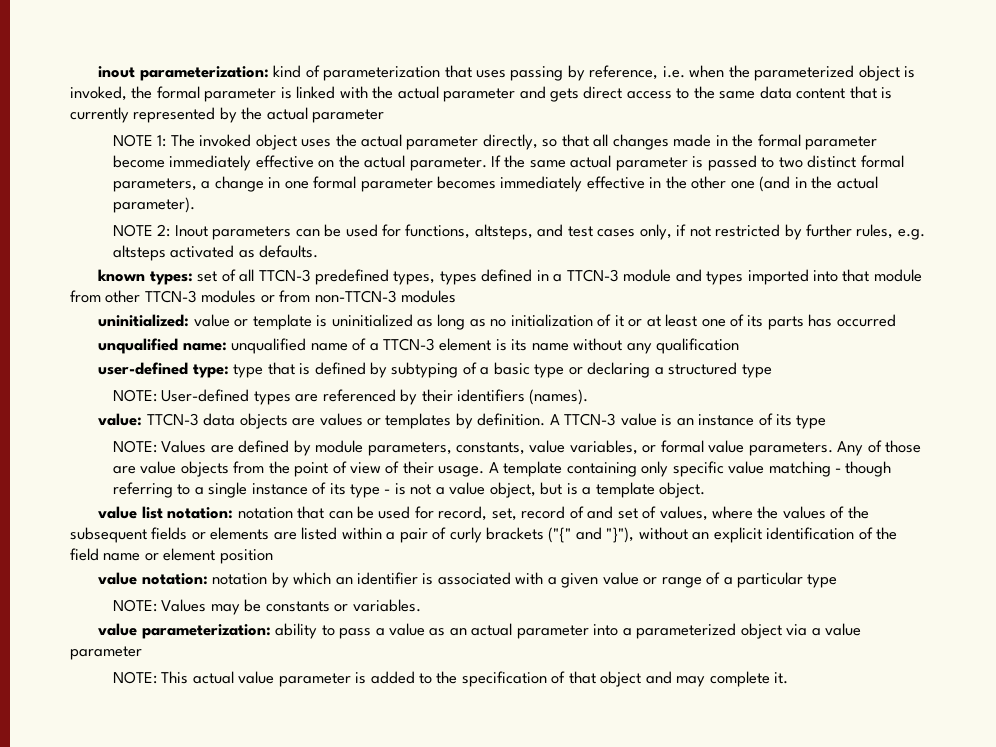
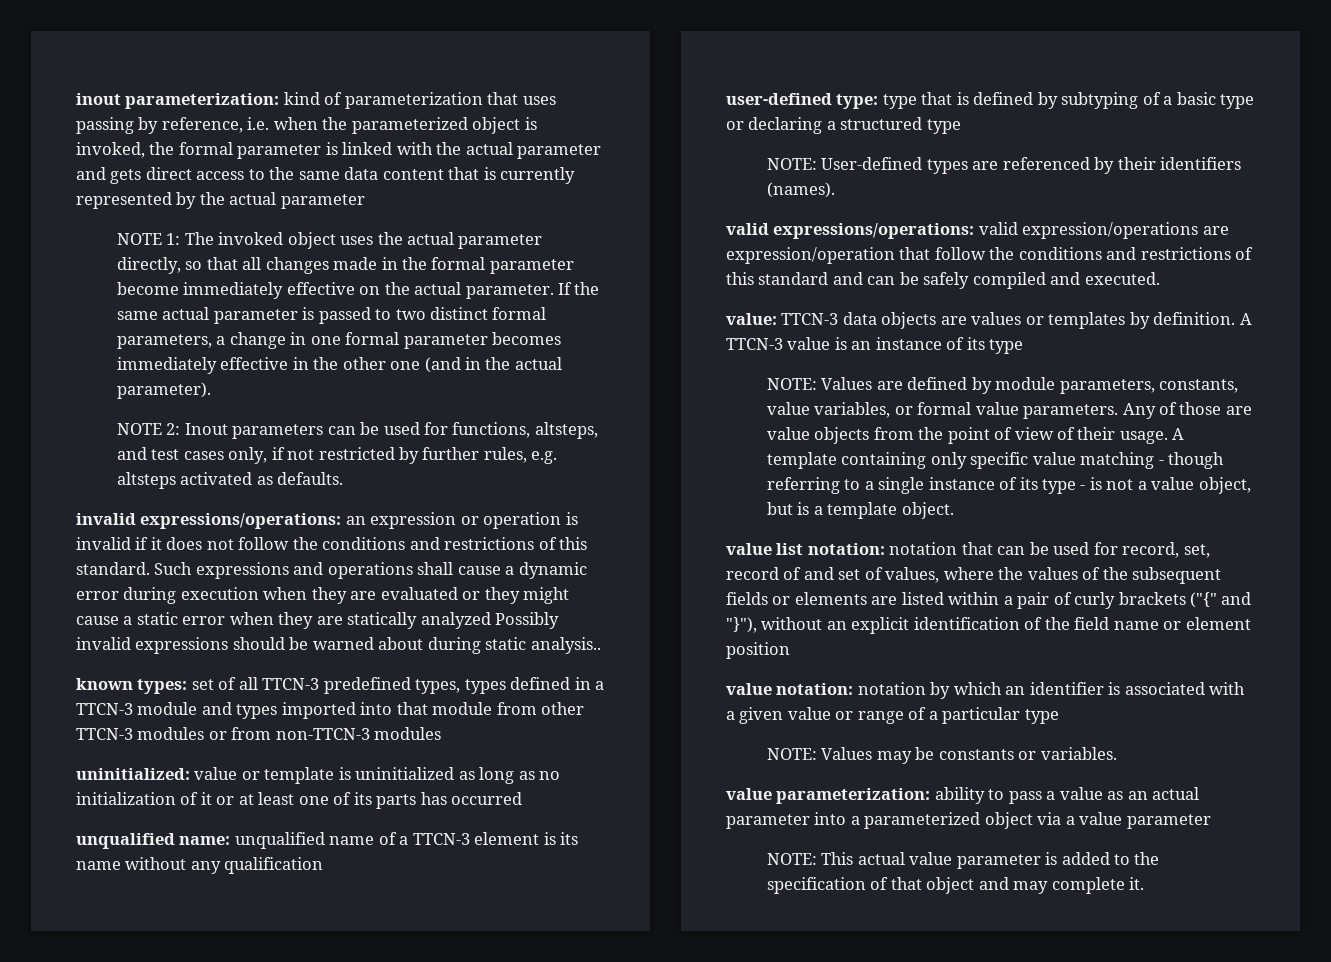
(319, 251) none -> [76,512,578,529] [76,537,588,550] [76,562,587,579] [76,587,570,604] [76,612,560,629] [76,637,601,654] // invalid expressions/operations: an expression or operation is invalid if it does not follow the conditions and restrictions of this standard. Such expressions and operations shall cause a dynamic error during execution when they are evaluated or they might cause a static error when they are statically analyzed Possibly invalid expressions should be warned about during static analysis..
(589, 397) none -> [726,222,1229,239] [726,247,1254,264] [726,272,1160,289] // valid expressions/operations: valid expression/operations are expression/operation that follow the conditions and restrictions of this standard and can be safely compiled and executed.

